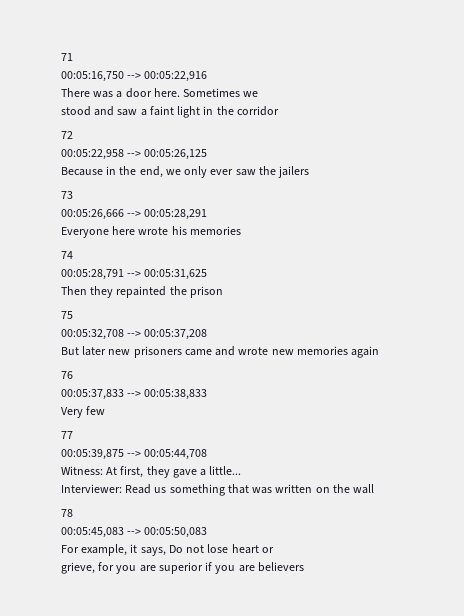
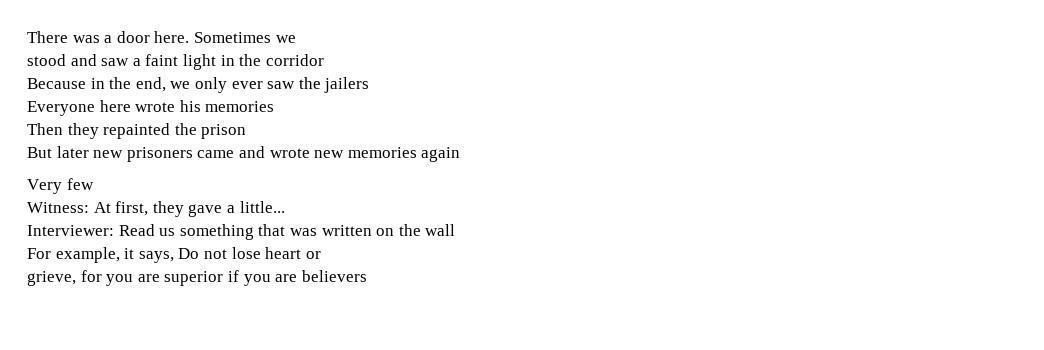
[61,53,73,61] [61,71,208,82] 71 // 00:05:16,750 --> 00:05:22,916 // -> (27, 37) none
[61,131,73,139] [61,149,208,160] // 72 // 00:05:22,958 --> 00:05:26,125 -> (324, 60) none
[61,191,73,199] [61,209,208,220] // 73 // 00:05:26,666 --> 00:05:28,291 -> (370, 85) none
[61,251,73,259] [61,269,208,280] // 74 // 00:05:28,791 --> 00:05:31,625 -> (275, 106) none
[61,311,73,319] [61,329,208,340] // 75 // 00:05:32,708 --> 00:05:37,208 -> (247, 131) none
[61,371,73,379] [61,389,208,400] [61,406,106,418] [61,431,73,439] [61,449,208,460] 76 // 00:05:37,833 --> 00:05:38,833 // Very few // 77 // 00:05:39,875 --> 00:05:44,708 -> [27,178,94,194] Very few
[61,509,73,517] [61,527,208,538] // 78 // 00:05:45,083 --> 00:05:50,083 -> (456, 230) none

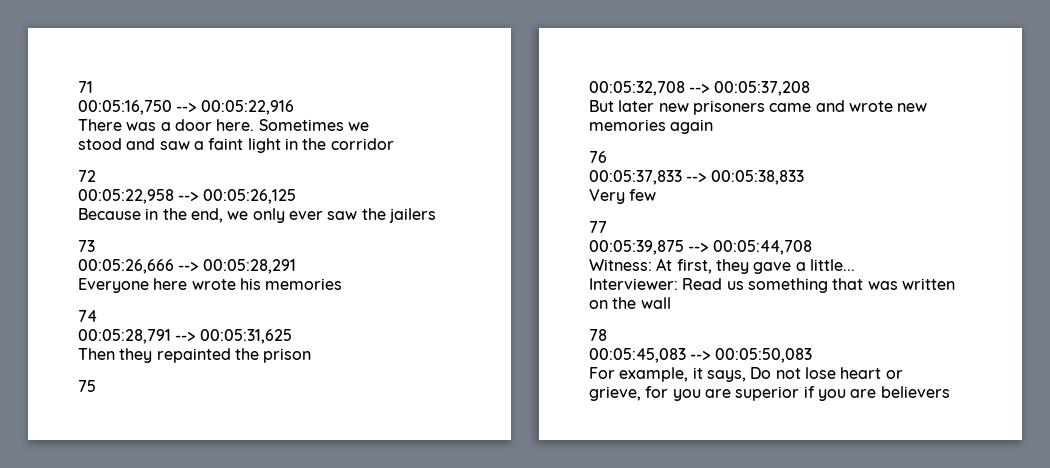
(27, 37) none -> [78,81,93,93] [78,100,294,115] 71 // 00:05:16,750 --> 00:05:22,916 //
(324, 60) none -> [78,170,96,182] [78,189,296,204] // 72 // 00:05:22,958 --> 00:05:26,125
(370, 85) none -> [78,240,95,252] [78,259,296,274] // 73 // 00:05:26,666 --> 00:05:28,291
(275, 106) none -> [78,310,97,322] [78,329,292,344] // 74 // 00:05:28,791 --> 00:05:31,625
(247, 131) none -> [78,380,96,392] [589,81,810,96] // 75 // 00:05:32,708 --> 00:05:37,208
[27,178,94,194] Very few -> [589,151,607,163] [589,170,804,185] [589,189,657,204] [589,221,607,233] [589,240,812,255] 76 // 00:05:37,833 --> 00:05:38,833 // Very few // 77 // 00:05:39,875 --> 00:05:44,708
(456, 230) none -> [589,329,607,341] [589,348,812,363] // 78 // 00:05:45,083 --> 00:05:50,083

